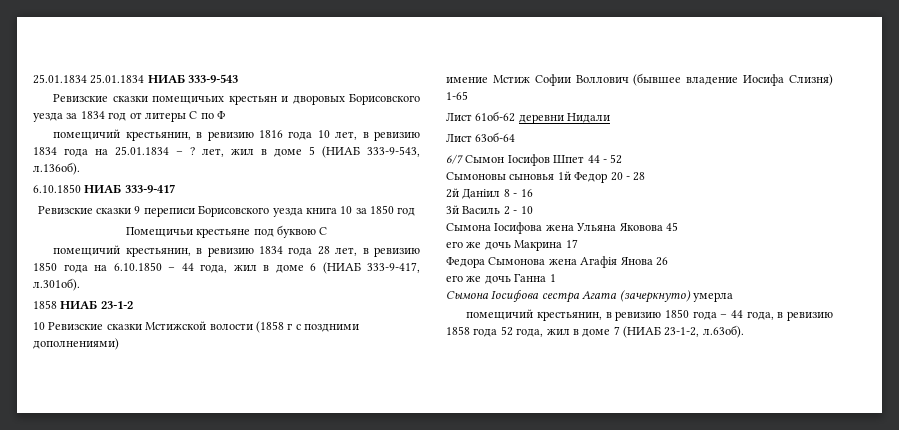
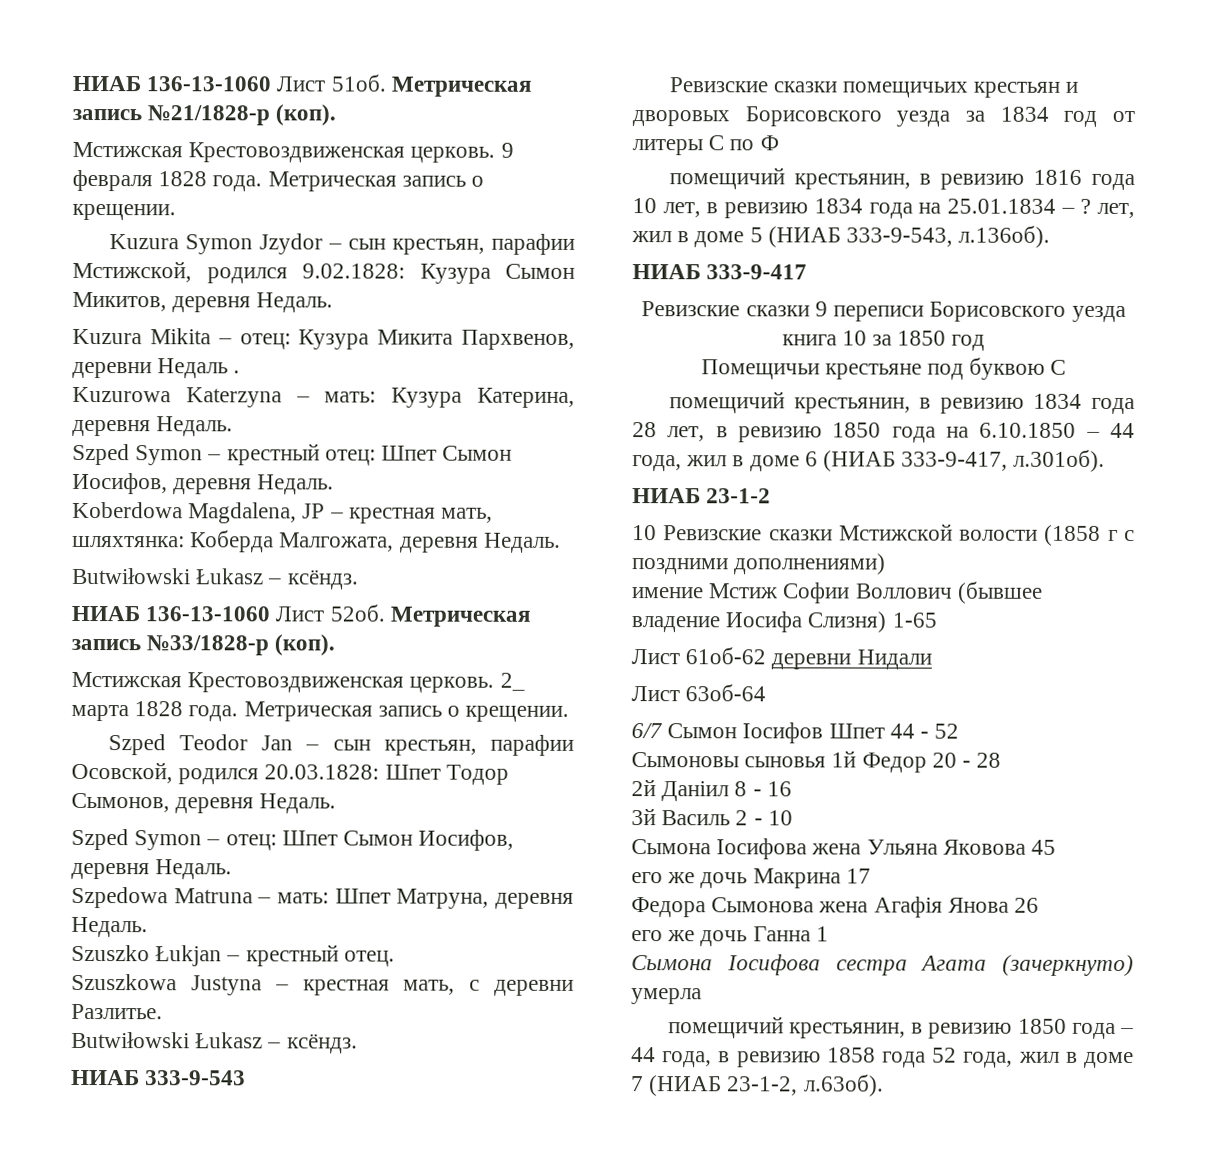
[33,74,145,84] 25.01.1834 25.01.1834 -> [72,74,531,97] [72,104,337,126] [72,141,514,163] [72,169,485,192] [72,203,176,221] [108,233,575,255] [72,260,575,284] [72,291,334,313] [72,328,575,350] [72,358,241,379] [72,386,575,408] [72,416,234,437] [72,443,513,466] [72,472,335,495] [72,501,494,524] [72,530,561,553] [72,567,359,590] [71,604,530,627] [71,634,336,656] [71,671,525,693] [71,701,570,722] [107,734,574,756] [71,761,509,785] [71,792,337,814] [71,828,515,851] [71,859,233,880] [71,886,574,909] [71,916,148,938] [71,944,395,967] [71,973,574,996] [71,1003,163,1020] [71,1031,358,1054] НИАБ 136-13-1060 Лист 51об. Метрическая запись №21/1828-р (коп). // Мстижская Крестовоздвиженская церковь. 9 февраля 1828 года. Метрическая запись о крещении. // Kuzura Symon Jzydor – сын крестьян, парафии Мстижской, родился 9.02.1828: Кузура Сымон Микитов, деревня Недаль. // Kuzura Mikita – отец: Кузура Микита Пархвенов, деревни Недаль . // Kuzurowa Katerzyna – мать: Кузура Катерина, деревня Недаль. // Szped Symon – крестный отец: Шпет Сымон Иосифов, деревня Недаль. // Koberdowa Magdalena, JP – крестная мать, шляхтянка: Коберда Малгожата, деревня Недаль. // Butwiłowski Łukasz – ксёндз. // НИАБ 136-13-1060 Лист 52об. Метрическая запись №33/1828-р (коп). // Мстижская Крестовоздвиженская церковь. 2_ марта 1828 года. Метрическая запись о крещении. // Szped Teodor Jan – сын крестьян, парафии Осовской, родился 20.03.1828: Шпет Тодор Сымонов, деревня Недаль. // Szped Symon – отец: Шпет Сымон Иосифов, деревня Недаль. // Szpedowa Matruna – мать: Шпет Матруна, деревня Недаль. // Szuszko Łukjan – крестный отец. // Szuszkowa Justyna – крестная мать, с деревни Разлитье. // Butwiłowski Łukasz – ксёндз. //
[33,184,81,193] 6.10.1850 -> (1051, 236) none
[33,300,57,309] 1858 -> (1106, 460) none

